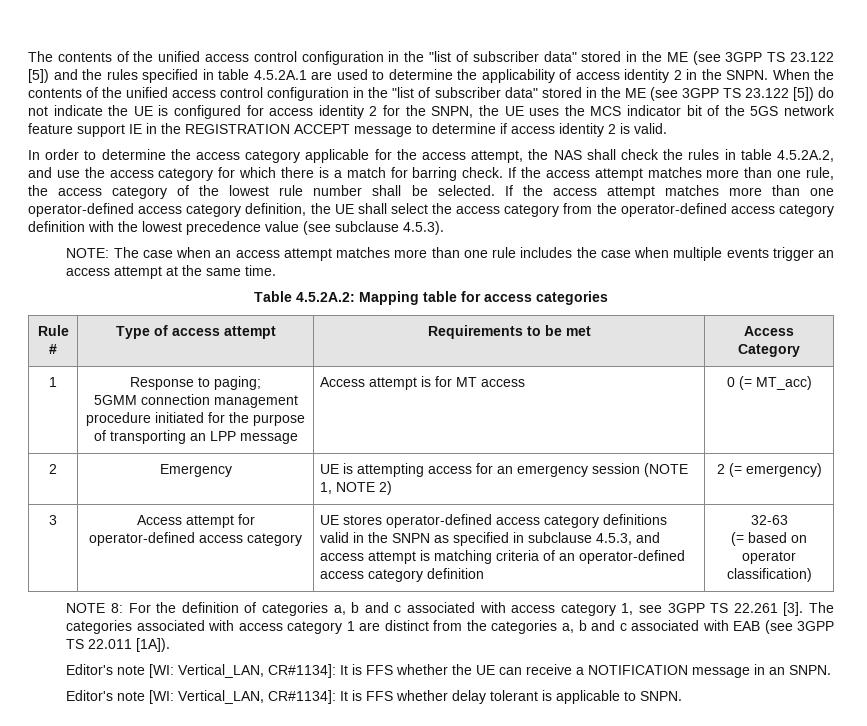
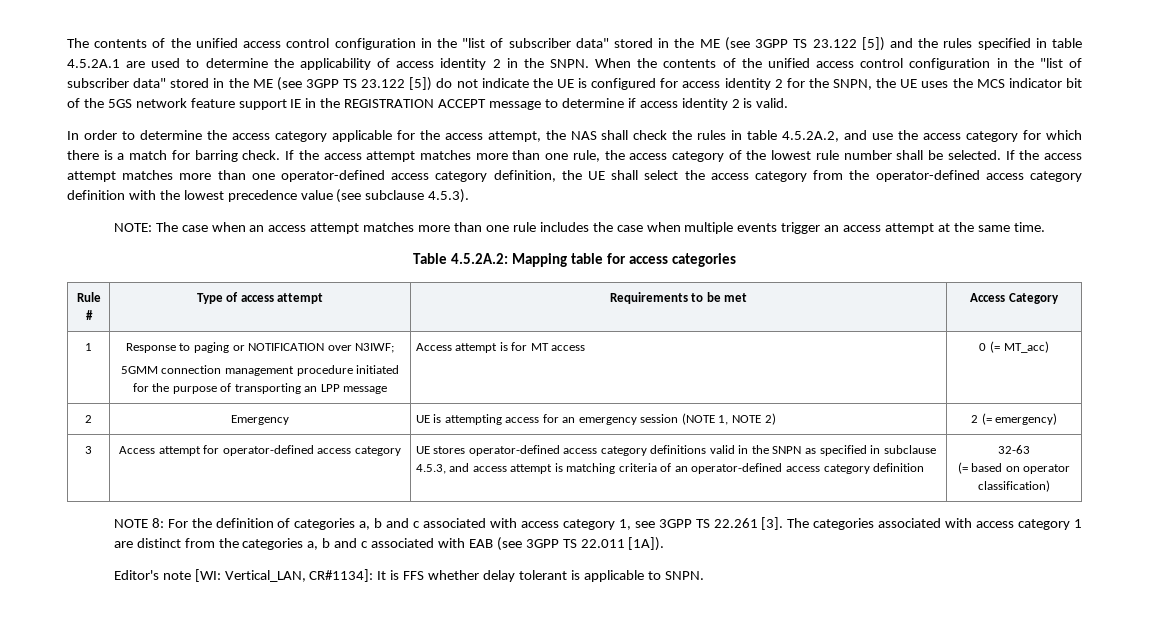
[214,376,261,390] paging; -> [193,342,395,353] paging or NOTIFICATION over N3IWF;
[66,664,832,678] // Editor's note [WI: Vertical_LAN, CR#1134]: It is FFS whether the UE can receive a NOTIFICATION message in an SNPN. -> (665, 544) none

